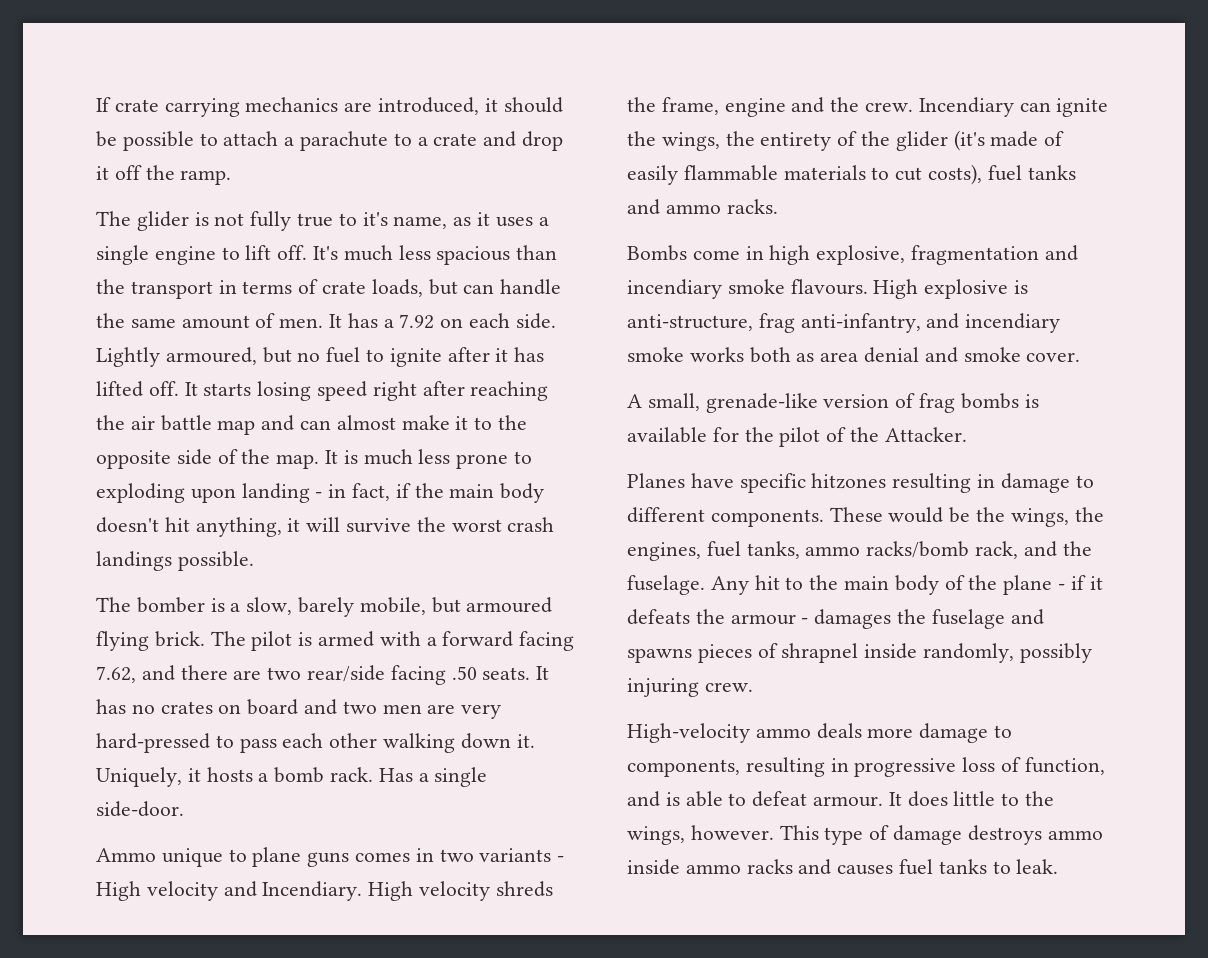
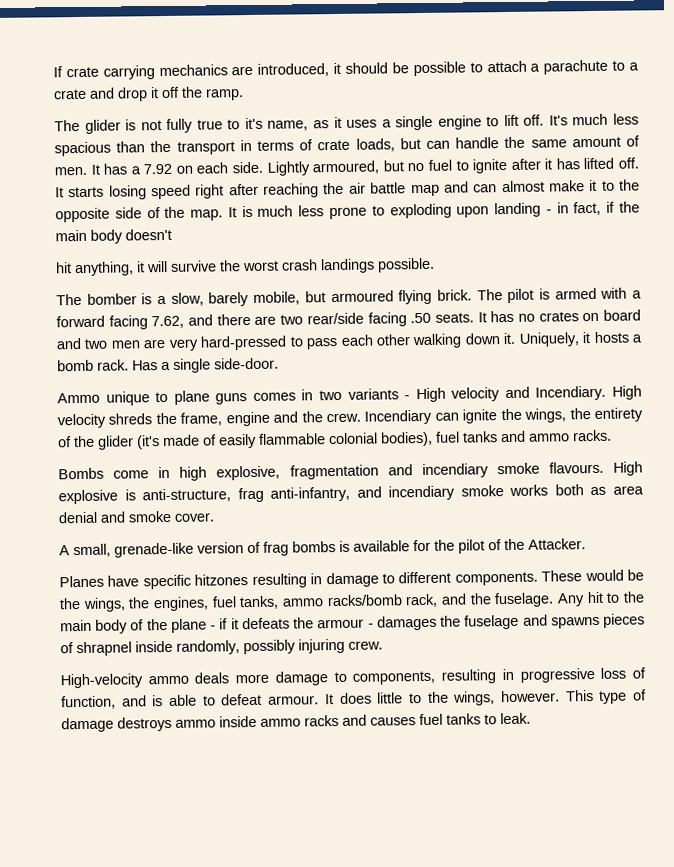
(159, 525) none -> (172, 234) //
[783,164,983,185] materials to cut costs), -> [328,431,433,447] colonial bodies),

